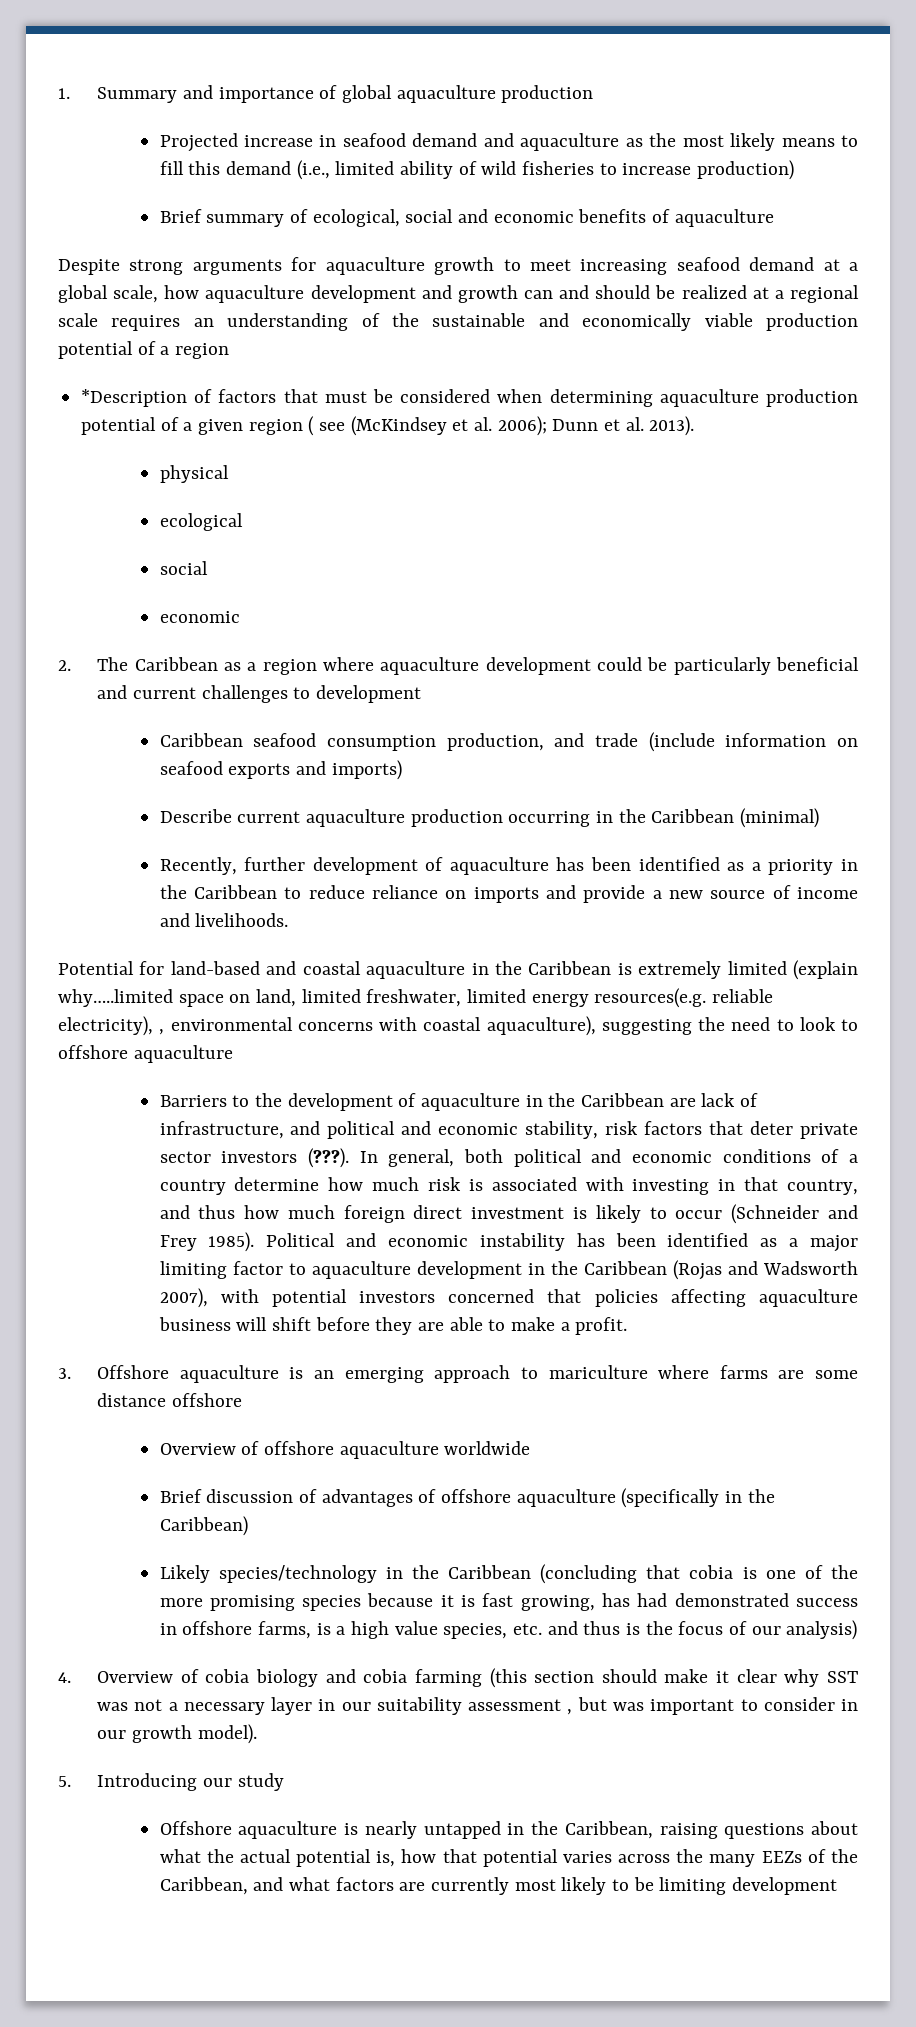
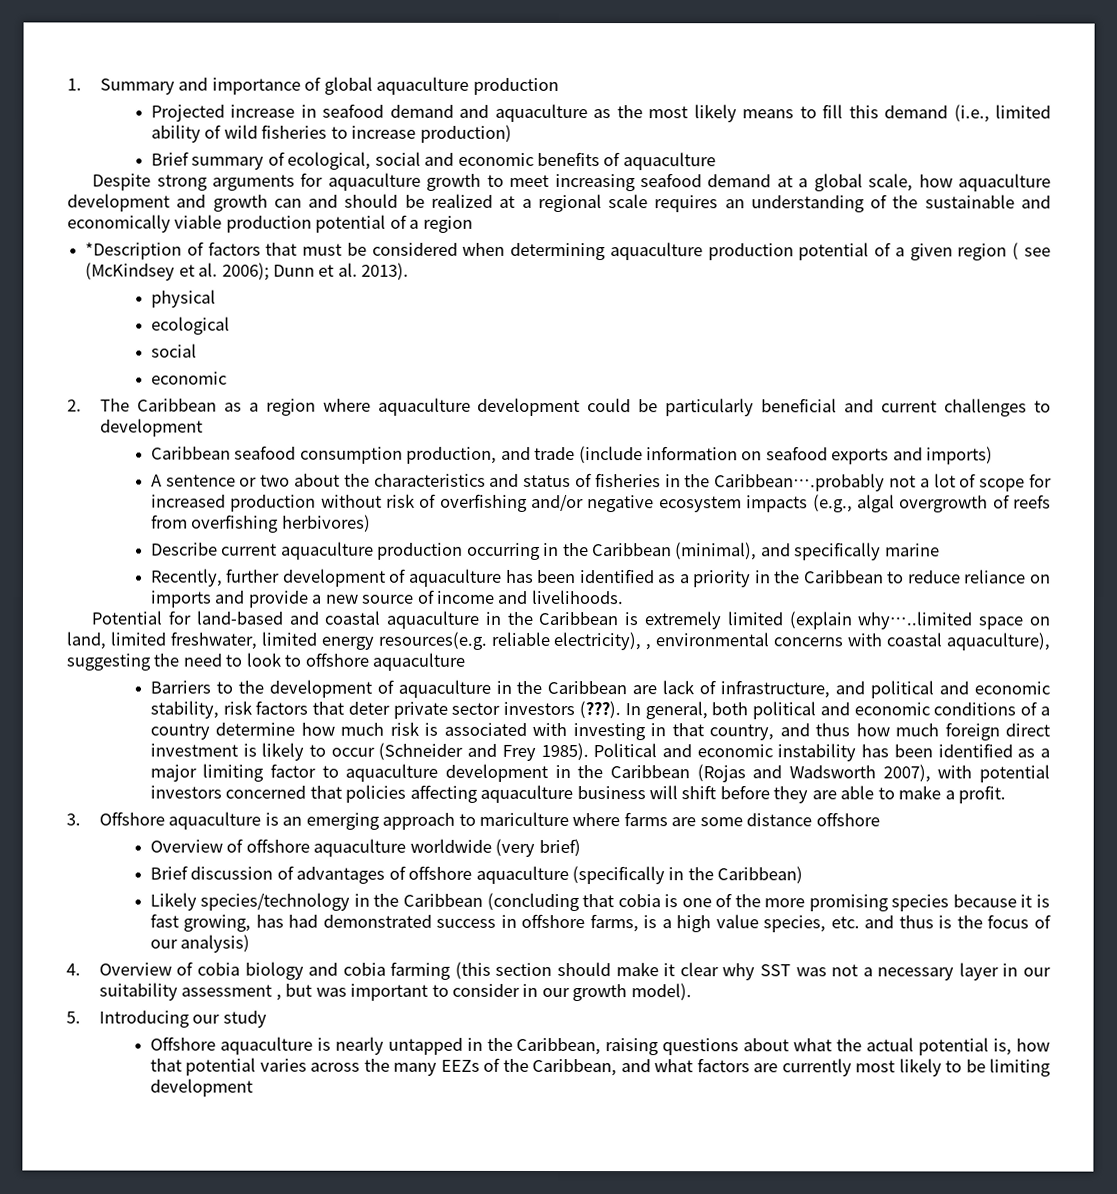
(402, 770) none -> [150,473,1053,492] [150,493,1051,513] [150,514,371,533] // A sentence or two about the characteristics and status of fisheries in the Caribbean….probably not a lot of scope for increased production without risk of overfishing and/or negative ecosystem impacts (e.g., algal overgrowth of reefs from overfishing herbivores)
[739,808,819,828] (minimal) -> [675,542,940,561] (minimal), and specifically marine
(531, 1448) none -> [495,838,581,857] (very brief)

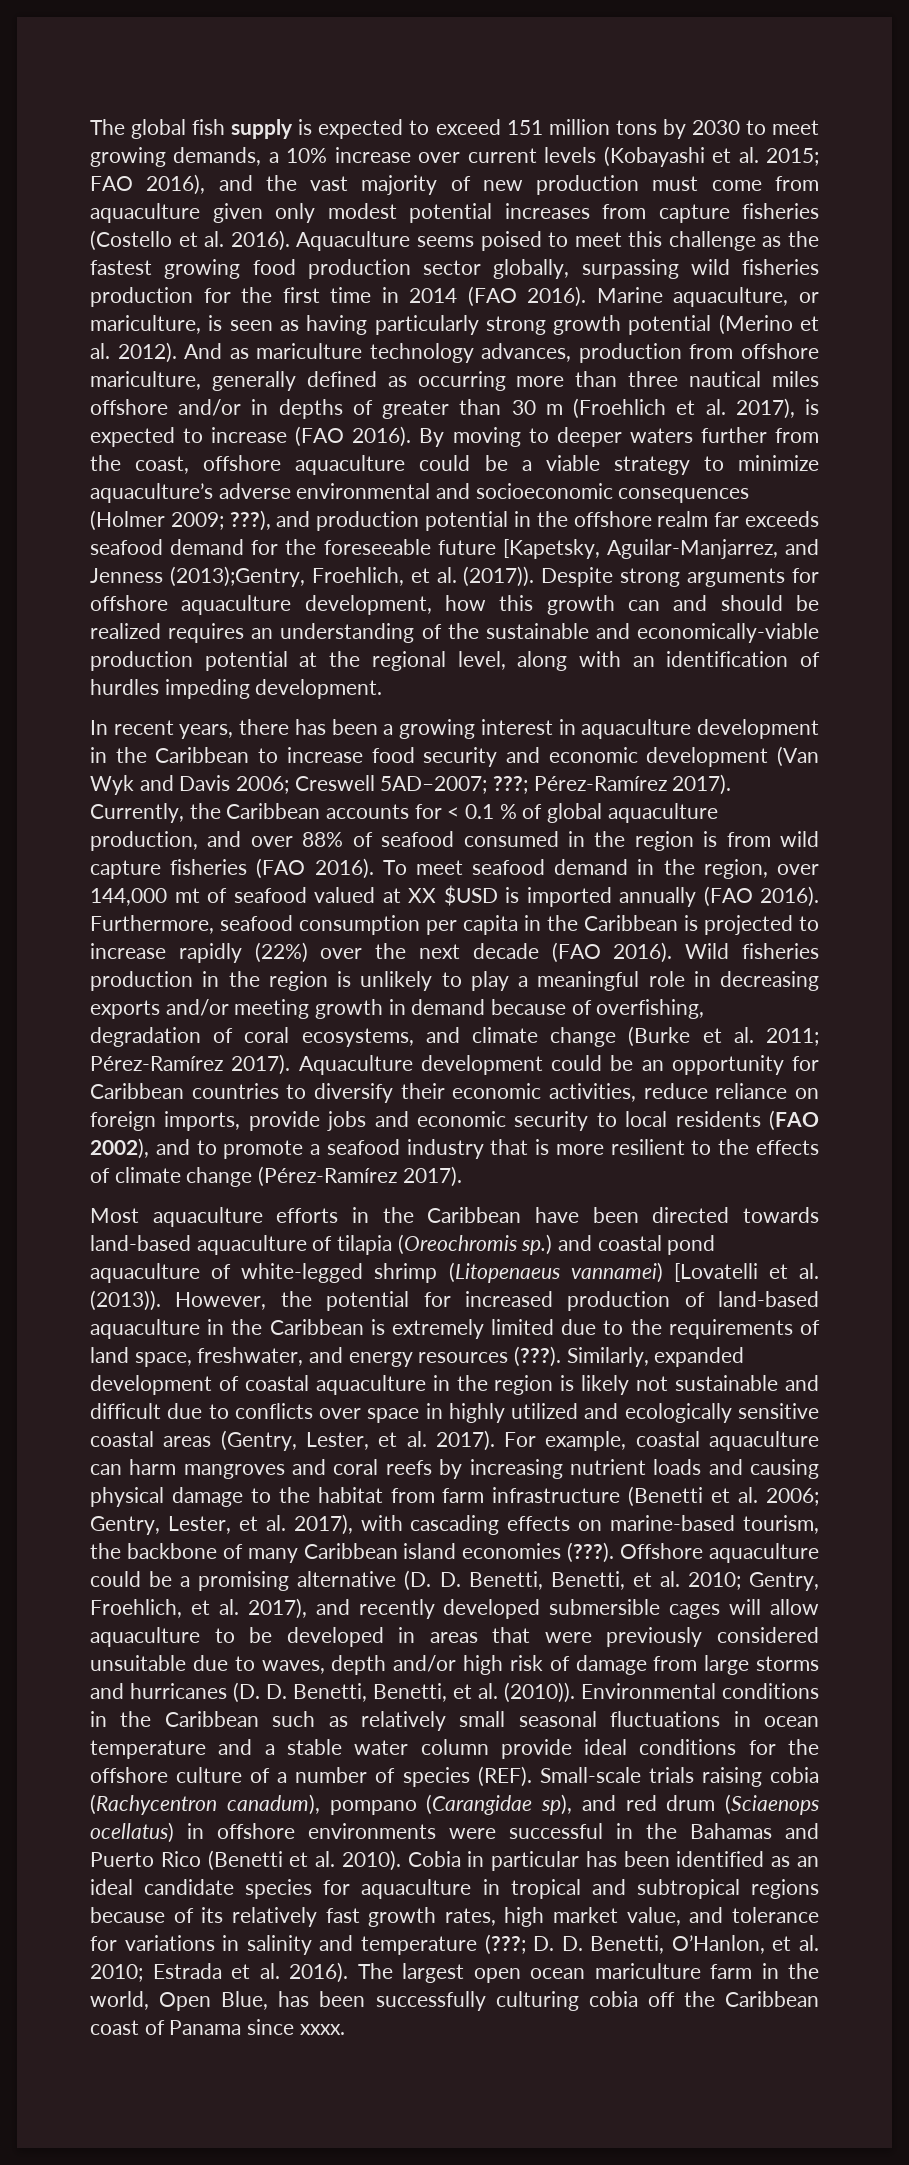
[67,76,559,95] [150,103,1052,123] [150,124,512,143] [150,151,716,171] [92,172,1051,192] [67,193,207,212] 1. Summary and importance of global aquaculture production // Projected increase in seafood demand and aquaculture as the most likely means to fill this demand (i.e., limited ability of wild fisheries to increase production) // Brief summary of ecological, social and economic benefits of aquaculture // Despite strong arguments for aquaculture growth to meet increasing seafood demand at a global scale, how aquaculture development and -> [90,119,819,139] [90,146,820,167] [90,174,819,195] [90,203,819,223] [90,230,820,251] [90,259,819,279] [90,286,819,307] [90,314,819,335] [90,342,819,363] [90,371,820,391] [90,398,820,419] [90,426,819,447] [90,455,820,475] [90,483,750,503] [90,510,820,531] [90,539,819,559] [90,566,820,587] [90,595,534,615] The global fish supply is expected to exceed 151 million tons by 2030 to meet growing demands, a 10% increase over current levels (Kobayashi et al. 2015; FAO 2016), and the vast majority of new production must come from aquaculture given only modest potential increases from capture fisheries (Costello et al. 2016). Aquaculture seems poised to meet this challenge as the fastest growing food production sector globally, surpassing wild fisheries production for the first time in 2014 (FAO 2016). Marine aquaculture, or mariculture, is seen as having particularly strong growth potential (Merino et al. 2012). And as mariculture technology advances, production from offshore mariculture, generally defined as occurring more than three nautical miles offshore and/or in depths of greater than 30 m (Froehlich et al. 2017), is expected to increase (FAO 2016). By moving to deeper waters further from the coast, offshore aquaculture could be a viable strategy to minimize aquaculture’s adverse environmental and socioeconomic consequences (Holmer 2009; ???), and production potential in the offshore realm far exceeds seafood demand for the foreseeable future [Kapetsky, Aguilar-Manjarrez, and Jenness (2013);Gentry, Froehlich, et al. (2017)). Despite strong arguments for offshore aquaculture development, how this
[499,193,649,213] at a regional scale -> (161, 631) none
[67,214,473,233] [85,241,1051,261] [85,262,410,281] [150,289,216,308] [150,316,230,335] [150,343,197,358] [150,371,227,385] [67,397,1051,417] [99,418,203,437] [150,445,994,465] [150,473,1053,492] [150,493,1051,513] [150,514,371,533] [150,541,940,561] [150,568,1051,588] [149,589,624,608] [91,610,381,625] economically viable production potential of a region // *Description of factors that must be considered when determining aquaculture production potential of a given region ( see (McKindsey et al. 2006); Dunn et al. 2013). // physical // ecological // social // economic // 2. The Caribbean as a region where aquaculture development could be particularly beneficial and current challenges to development // Caribbean seafood consumption production, and trade (include information on seafood exports and imports) // A sentence or two about the characteristics and status of fisheries in the Caribbean….probably not a lot of scope for increased production without risk of overfishing and/or negative ecosystem impacts (e.g., algal overgrowth of reefs from overfishing herbivores) // Describe current aquaculture production occurring in the Caribbean (minimal), and specifically marine // Recently, further development of aquaculture has been identified as a priority in the Caribbean to reduce reliance on imports and provide a new source of income and livelihoods. // Potential for land-based and coastal -> [637,623,819,643] [90,651,820,671] [90,679,383,699] [90,719,820,739] [90,746,819,767] [90,774,732,795] [90,803,718,823] [90,831,819,851] [90,858,819,879] [90,885,819,907] [90,915,819,935] [90,942,819,963] [90,971,819,991] [90,999,705,1019] [90,1026,820,1047] [90,1054,819,1075] [90,1083,819,1103] [90,1110,819,1131] [90,1138,819,1159] [90,1166,462,1187] [90,1207,819,1227] [90,1234,716,1255] [90,1262,819,1283] [90,1290,819,1311] economically-viable production potential at the regional level, along with an identification of hurdles impeding development. // In recent years, there has been a growing interest in aquaculture development in the Caribbean to increase food security and economic development (Van Wyk and Davis 2006; Creswell 5AD–2007; ???; Pérez-Ramírez 2017). Currently, the Caribbean accounts for < 0.1 % of global aquaculture production, and over 88% of seafood consumed in the region is from wild capture fisheries (FAO 2016). To meet seafood demand in the region, over 144,000 mt of seafood valued at XX $USD is imported annually (FAO 2016). Furthermore, seafood consumption per capita in the Caribbean is projected to increase rapidly (22%) over the next decade (FAO 2016). Wild fisheries production in the region is unlikely to play a meaningful role in decreasing exports and/or meeting growth in demand because of overfishing, degradation of coral ecosystems, and climate change (Burke et al. 2011; Pérez-Ramírez 2017). Aquaculture development could be an opportunity for Caribbean countries to diversify their economic activities, reduce reliance on foreign imports, provide jobs and economic security to local residents (FAO 2002), and to promote a seafood industry that is more resilient to the effects of climate change (Pérez-Ramírez 2017). // Most aquaculture efforts in the Caribbean have been directed towards land-based aquaculture of tilapia (Oreochromis sp.) and coastal pond aquaculture of white-legged shrimp (Litopenaeus vannamei) [Lovatelli et al. (2013)). However, the potential for increased production of land-based
[788,611,1051,630] [66,631,1050,651] [66,652,466,671] [149,679,1051,699] [149,700,1050,720] [149,721,1051,741] [149,742,1051,762] [149,763,1050,783] [149,784,1007,804] [66,811,880,830] [149,838,581,857] [149,865,804,885] [149,892,1050,912] [149,913,1051,933] [149,934,251,953] [66,961,1051,981] [98,982,692,1002] [66,1010,267,1028] [149,1036,1051,1056] [149,1057,1051,1077] [149,1078,253,1097] (explain why…..limited space on land, limited freshwater, limited energy resources(e.g. reliable electricity), , environmental concerns with coastal aquaculture), suggesting the need to look to offshore aquaculture // Barriers to the development of aquaculture in the Caribbean are lack of infrastructure, and political and economic stability, risk factors that deter private sector investors (???). In general, both political and economic conditions of a country determine how much risk is associated with investing in that country, and thus how much foreign direct investment is likely to occur (Schneider and Frey 1985). Political and economic instability has been identified as a major limiting factor to aquaculture development in the Caribbean (Rojas and Wadsworth 2007), with potential investors concerned that policies affecting aquaculture business will shift before they are able to make a profit. // 3. Offshore aquaculture is an emerging approach to mariculture where farms are some distance offshore // Overview of offshore aquaculture worldwide (very brief) // Brief discussion of advantages of offshore aquaculture (specifically in the Caribbean) // Likely species/technology in the Caribbean (concluding that cobia is one of the more promising species because it is fast growing, has had demonstrated success in offshore farms, is a high value species, etc. and thus is the focus of our analysis) // 4. Overview of cobia biology and cobia farming (this section should make it clear why SST was not a necessary layer in our suitability assessment , but was important to consider in our growth model). // 5. Introducing our study // Offshore aquaculture is nearly untapped in the Caribbean, raising questions about what the actual potential is, how that potential varies across the many EEZs of the Caribbean, and what factors are currently most likely to be limiting development -> [561,1319,820,1339] [90,1346,745,1367] [90,1375,820,1395] [90,1403,819,1423] [90,1430,819,1451] [90,1459,820,1479] [90,1486,819,1507] [90,1514,819,1535] [90,1542,820,1563] [90,1570,820,1591] [90,1598,819,1619] [90,1627,819,1647] [90,1655,820,1675] [90,1682,819,1703] [90,1711,819,1731] [90,1739,819,1759] [90,1766,819,1787] [90,1794,819,1815] [90,1822,819,1843] [90,1850,819,1871] [90,1879,819,1899] [90,1907,819,1927] [90,1934,820,1955] [90,1962,819,1983] [90,1991,820,2011] [90,2019,345,2035] due to the requirements of land space, freshwater, and energy resources (???). Similarly, expanded development of coastal aquaculture in the region is likely not sustainable and difficult due to conflicts over space in highly utilized and ecologically sensitive coastal areas (Gentry, Lester, et al. 2017). For example, coastal aquaculture can harm mangroves and coral reefs by increasing nutrient loads and causing physical damage to the habitat from farm infrastructure (Benetti et al. 2006; Gentry, Lester, et al. 2017), with cascading effects on marine-based tourism, the backbone of many Caribbean island economies (???). Offshore aquaculture could be a promising alternative (D. D. Benetti, Benetti, et al. 2010; Gentry, Froehlich, et al. 2017), and recently developed submersible cages will allow aquaculture to be developed in areas that were previously considered unsuitable due to waves, depth and/or high risk of damage from large storms and hurricanes (D. D. Benetti, Benetti, et al. (2010)). Environmental conditions in the Caribbean such as relatively small seasonal fluctuations in ocean temperature and a stable water column provide ideal conditions for the offshore culture of a number of species (REF). Small-scale trials raising cobia (Rachycentron canadum), pompano (Carangidae sp), and red drum (Sciaenops ocellatus) in offshore environments were successful in the Bahamas and Puerto Rico (Benetti et al. 2010). Cobia in particular has been identified as an ideal candidate species for aquaculture in tropical and subtropical regions because of its relatively fast growth rates, high market value, and tolerance for variations in salinity and temperature (???; D. D. Benetti, O’Hanlon, et al. 2010; Estrada et al. 2016). The largest open ocean mariculture farm in the world, Open Blue, has been successfully culturing cobia off the Caribbean coast of Panama since xxxx.

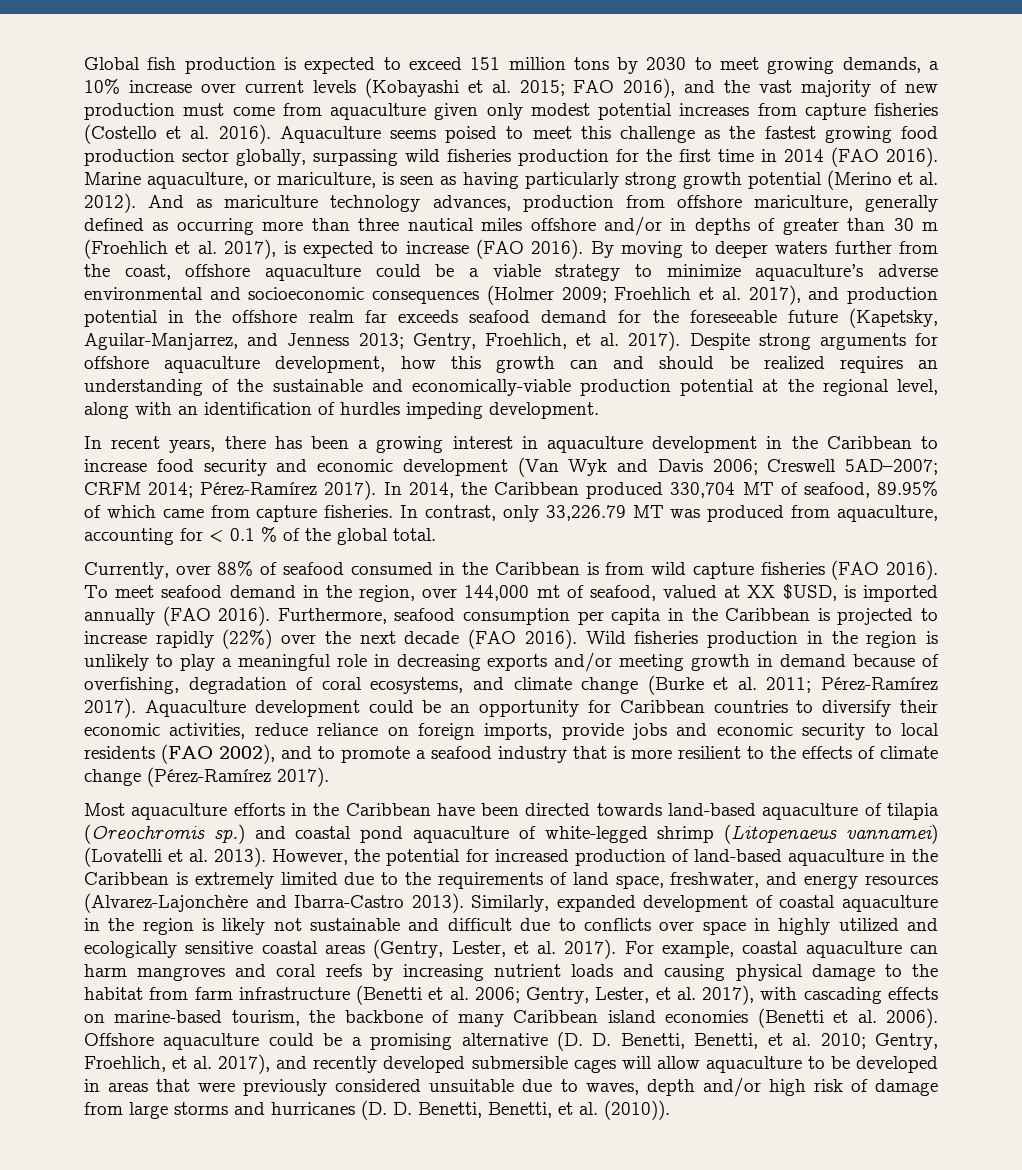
[90,119,294,139] The global fish supply -> [84,57,276,74] Global fish production
[229,510,271,531] ???), -> [614,285,801,305] Froehlich et al. 2017),
[502,539,600,559] [Kapetsky, -> [849,308,939,328] (Kapetsky,
[169,566,535,587] (2013);Gentry, Froehlich, et al. (2017)). -> [358,331,681,351] 2013; Gentry, Froehlich, et al. 2017).
[493,774,732,795] [90,803,410,823] ???; Pérez-Ramírez 2017). Currently, the Caribbean accounts -> [84,480,938,500] [84,505,939,522] [84,528,174,545] CRFM 2014; Pérez-Ramírez 2017). In 2014, the Caribbean produced 330,704 MT of seafood, 89.95% of which came from capture fisheries. In contrast, only 33,226.79 MT was produced from aquaculture, accounting
[547,803,718,823] [90,831,242,851] global aquaculture production, and -> [305,528,436,545] [84,562,169,579] the global total. // Currently,
[634,831,694,851] region -> [494,562,580,575] Caribbean
[233,887,307,903] seafood -> [589,585,656,601] seafood,
[443,885,498,906] $USD -> [782,584,837,601] $USD,
[673,1263,819,1282] [90,1290,161,1311] [Lovatelli et al. (2013)). -> [84,847,267,867] (Lovatelli et al. 2013).
[514,1346,562,1367] (???). -> [84,893,464,913] (Alvarez-Lajonchère and Ibarra-Castro 2013).
[567,1542,615,1563] (???). -> [757,1008,938,1028] (Benetti et al. 2006).
[581,1683,819,1699] [90,1711,819,1731] [90,1739,819,1759] [90,1766,819,1787] [90,1794,819,1815] [90,1822,819,1843] [90,1850,819,1871] [90,1879,819,1899] [90,1907,819,1927] [90,1934,820,1955] [90,1962,819,1983] [90,1991,820,2011] [90,2019,345,2035] Environmental conditions in the Caribbean such as relatively small seasonal fluctuations in ocean temperature and a stable water column provide ideal conditions for the offshore culture of a number of species (REF). Small-scale trials raising cobia (Rachycentron canadum), pompano (Carangidae sp), and red drum (Sciaenops ocellatus) in offshore environments were successful in the Bahamas and Puerto Rico (Benetti et al. 2010). Cobia in particular has been identified as an ideal candidate species for aquaculture in tropical and subtropical regions because of its relatively fast growth rates, high market value, and tolerance for variations in salinity and temperature (???; D. D. Benetti, O’Hanlon, et al. 2010; Estrada et al. 2016). The largest open ocean mariculture farm in the world, Open Blue, has been successfully culturing cobia off the Caribbean coast of Panama since xxxx. -> (670, 1110) none

